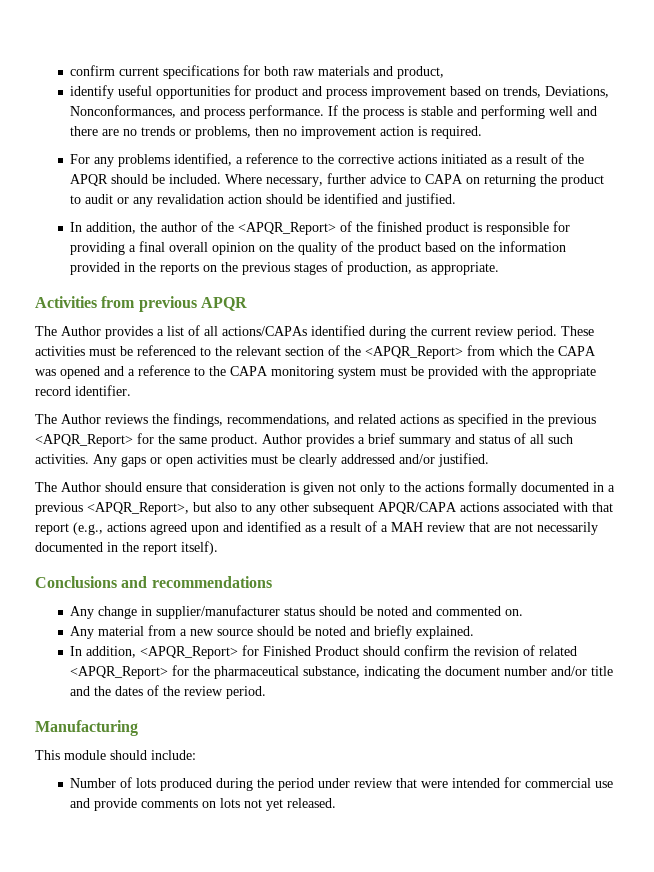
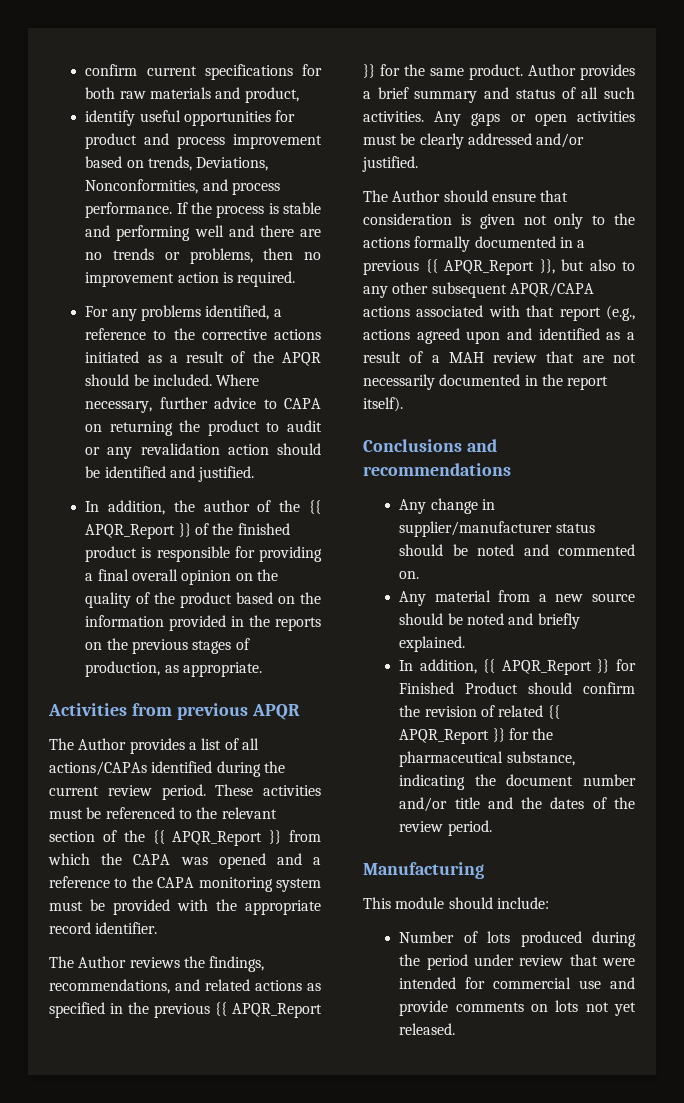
[70,105,177,118] Nonconformances, -> [85,179,199,194] Nonconformities,
[238,222,337,235] <APQR_Report> -> [308,500,321,514] [85,523,191,539] {{ APQR_Report }}
[365,346,463,359] <APQR_Report> -> [152,830,282,846] {{ APQR_Report }}
[35,434,133,447] <APQR_Report> -> [215,1002,322,1018] [363,64,375,78] {{ APQR_Report }}
[87,502,189,515] <APQR_Report>, -> [425,259,555,275] {{ APQR_Report }},
[140,646,239,659] <APQR_Report> -> [483,659,610,675] {{ APQR_Report }}
[70,666,169,679] <APQR_Report> -> [547,705,560,719] [399,728,505,744] {{ APQR_Report }}

